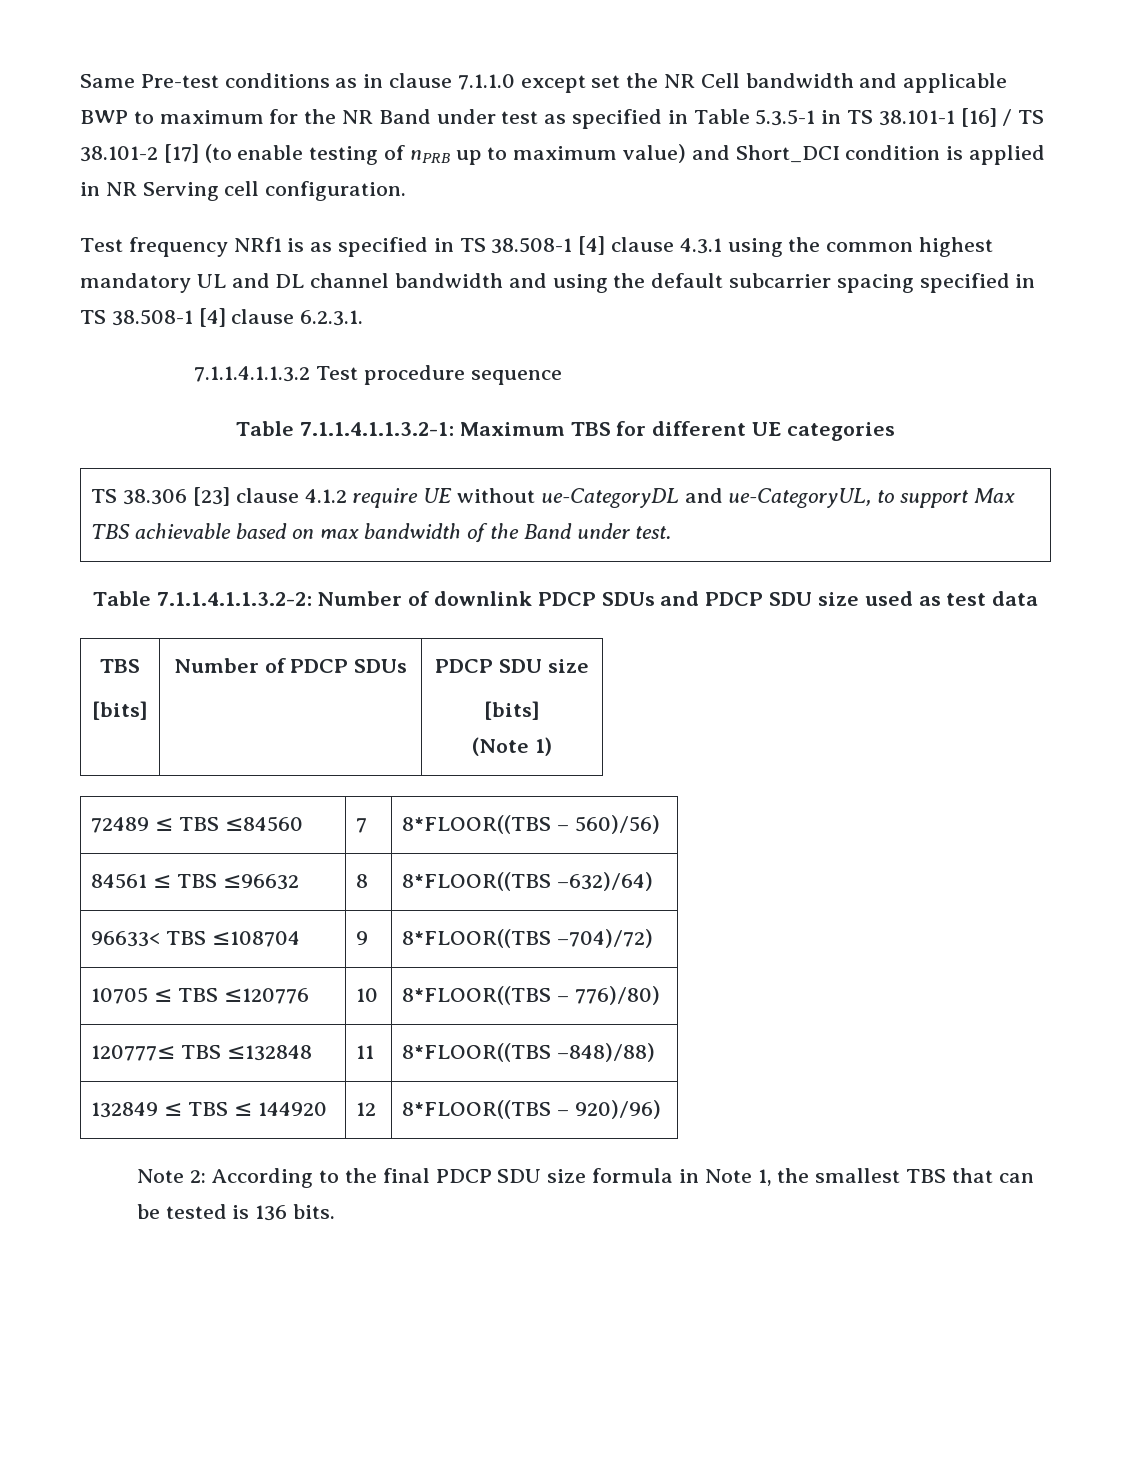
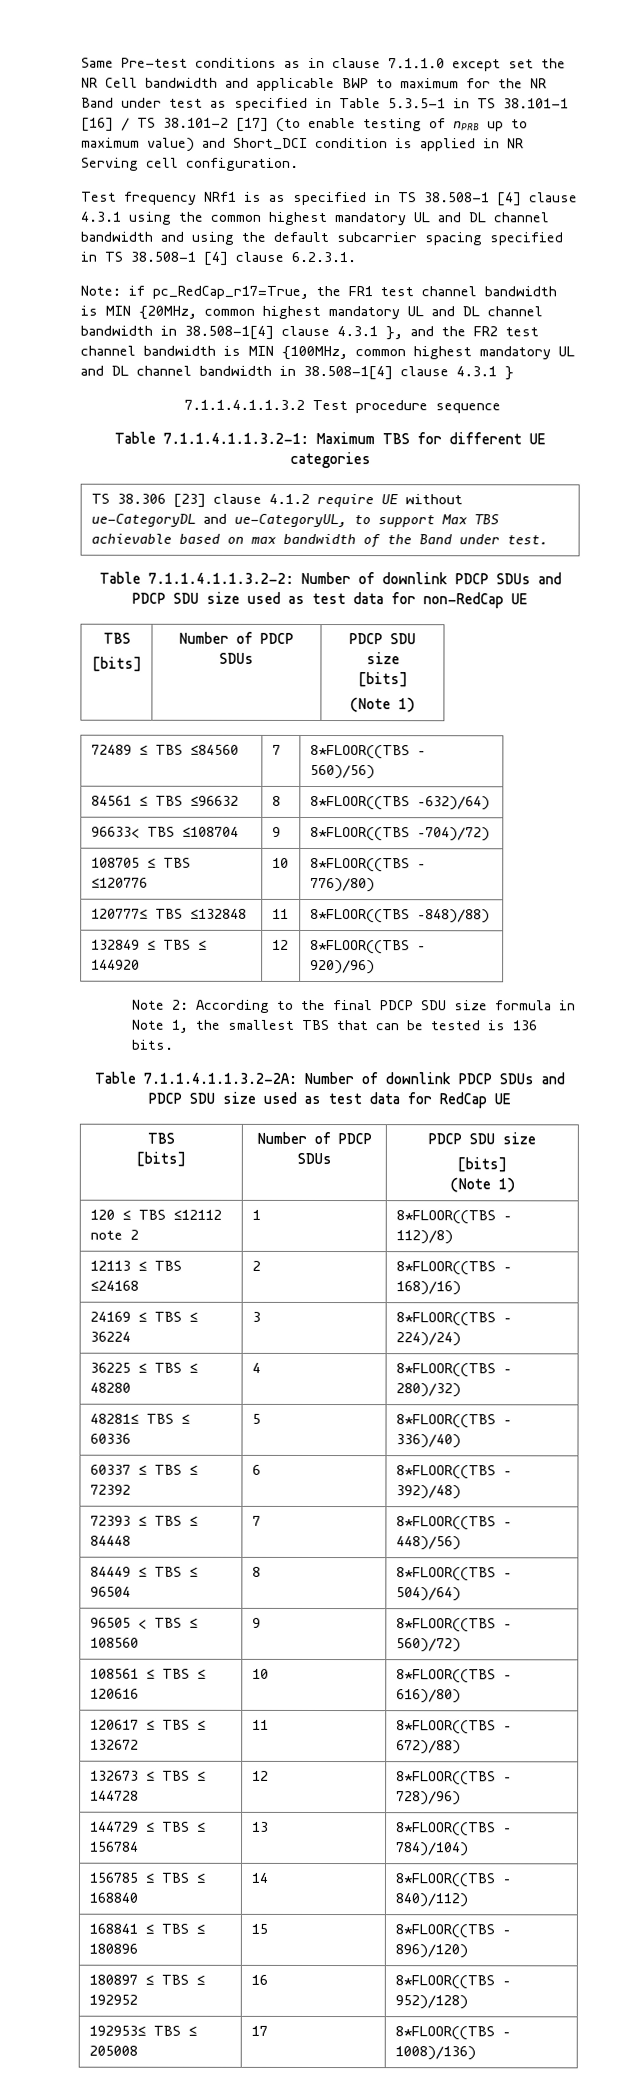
(364, 318) none -> [80,285,557,299] [80,305,543,320] [80,325,539,341] [80,345,575,361] [80,365,514,381] // Note: if pc_RedCap_r17=True, the FR1 test channel bandwidth is MIN {20MHz, common highest mandatory UL and DL channel bandwidth in 38.508-1[4] clause 4.3.1 }, and the FR2 test channel bandwidth is MIN {100MHz, common highest mandatory UL and DL channel bandwidth in 38.508-1[4] clause 4.3.1 }
(1039, 598) none -> [391,592,528,609] for non-RedCap UE
[91,987,149,1004] 10705 -> [90,857,140,868] 108705
(336, 1211) none -> [93,1071,565,1085] [147,1091,511,1109] [147,1132,175,1144] [136,1151,186,1167] [256,1131,372,1145] [296,1152,332,1165] [428,1132,536,1145] [457,1157,507,1173] [449,1177,515,1193] [89,1209,222,1220] [89,1229,139,1240] [251,1209,261,1220] [395,1210,512,1225] [395,1230,453,1245] [89,1260,182,1271] [89,1280,139,1291] [251,1260,261,1271] [395,1261,512,1276] [395,1281,461,1296] [89,1311,198,1322] [89,1331,131,1342] [251,1311,261,1322] [395,1312,512,1327] [395,1332,461,1347] [89,1362,198,1373] [89,1382,131,1393] [251,1362,261,1373] [395,1363,512,1378] [395,1383,461,1398] [89,1413,190,1424] [89,1433,131,1444] [251,1413,261,1424] [395,1414,512,1429] [395,1434,461,1449] [89,1464,198,1475] [89,1484,131,1495] [251,1464,261,1475] [395,1465,512,1480] [395,1485,461,1500] [89,1515,198,1526] [89,1535,131,1546] [251,1515,261,1526] [395,1516,512,1531] [395,1536,461,1551] [89,1566,198,1577] [89,1586,131,1597] [251,1566,261,1577] [395,1567,512,1582] [395,1587,461,1602] [89,1617,198,1629] [89,1637,139,1648] [251,1617,261,1628] [395,1618,512,1633] [395,1638,461,1653] [89,1668,206,1679] [89,1688,139,1699] [251,1668,269,1679] [395,1669,512,1684] [395,1689,461,1704] [89,1719,206,1730] [89,1739,139,1750] [251,1719,269,1730] [395,1720,512,1735] [395,1740,461,1755] [89,1770,206,1781] [89,1790,139,1801] [251,1770,269,1781] [395,1771,512,1786] [395,1791,461,1806] [89,1821,206,1832] [89,1841,139,1852] [251,1821,269,1832] [395,1822,512,1837] [395,1842,469,1857] [88,1872,205,1883] [88,1892,138,1903] [250,1872,268,1883] [394,1873,511,1888] [394,1893,468,1908] [88,1923,205,1934] [88,1943,138,1954] [250,1923,268,1934] [394,1924,511,1939] [394,1944,468,1959] [88,1974,205,1985] [88,1994,138,2005] [250,1974,268,1985] [394,1975,511,1990] [394,1995,468,2010] [88,2025,197,2036] [88,2045,138,2056] [250,2025,268,2036] [394,2026,511,2041] [394,2046,476,2061] // Table 7.1.1.4.1.1.3.2-2A: Number of downlink PDCP SDUs and PDCP SDU size used as test data for RedCap UE // TBS // [bits] | Number of PDCP SDUs | PDCP SDU size // [bits] // (Note 1) // 120 ≤ TBS ≤12112 note 2 | 1 | 8*FLOOR((TBS – 112)/8) // 12113 ≤ TBS ≤24168 | 2 | 8*FLOOR((TBS – 168)/16) // 24169 ≤ TBS ≤ 36224 | 3 | 8*FLOOR((TBS – 224)/24) // 36225 ≤ TBS ≤ 48280 | 4 | 8*FLOOR((TBS – 280)/32) // 48281≤ TBS ≤ 60336 | 5 | 8*FLOOR((TBS – 336)/40) // 60337 ≤ TBS ≤ 72392 | 6 | 8*FLOOR((TBS – 392)/48) // 72393 ≤ TBS ≤ 84448 | 7 | 8*FLOOR((TBS – 448)/56) // 84449 ≤ TBS ≤ 96504 | 8 | 8*FLOOR((TBS – 504)/64) // 96505 < TBS ≤ 108560 | 9 | 8*FLOOR((TBS – 560)/72) // 108561 ≤ TBS ≤ 120616 | 10 | 8*FLOOR((TBS – 616)/80) // 120617 ≤ TBS ≤ 132672 | 11 | 8*FLOOR((TBS – 672)/88) // 132673 ≤ TBS ≤ 144728 | 12 | 8*FLOOR((TBS – 728)/96) // 144729 ≤ TBS ≤ 156784 | 13 | 8*FLOOR((TBS – 784)/104) // 156785 ≤ TBS ≤ 168840 | 14 | 8*FLOOR((TBS – 840)/112) // 168841 ≤ TBS ≤ 180896 | 15 | 8*FLOOR((TBS – 896)/120) // 180897 ≤ TBS ≤ 192952 | 16 | 8*FLOOR((TBS – 952)/128) // 192953≤ TBS ≤ 205008 | 17 | 8*FLOOR((TBS – 1008)/136)

